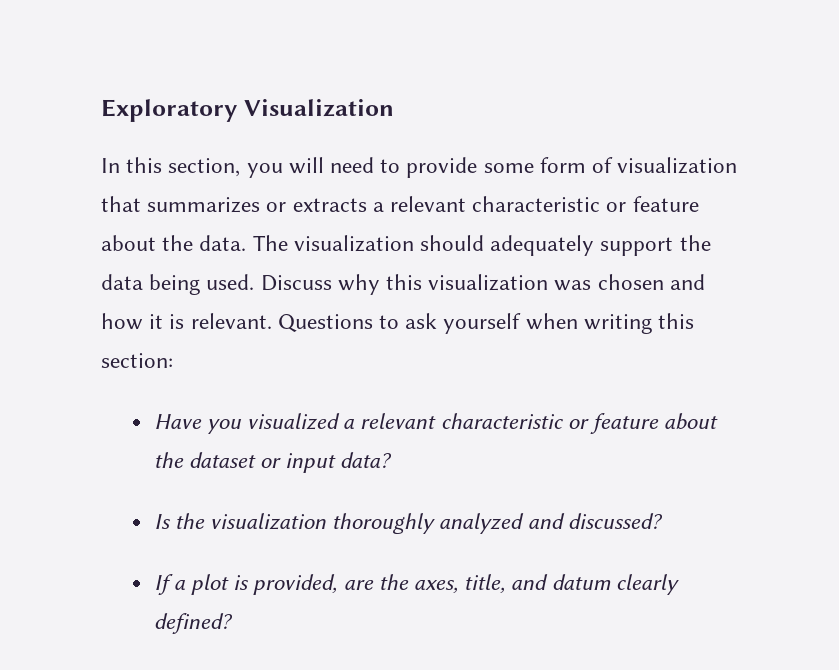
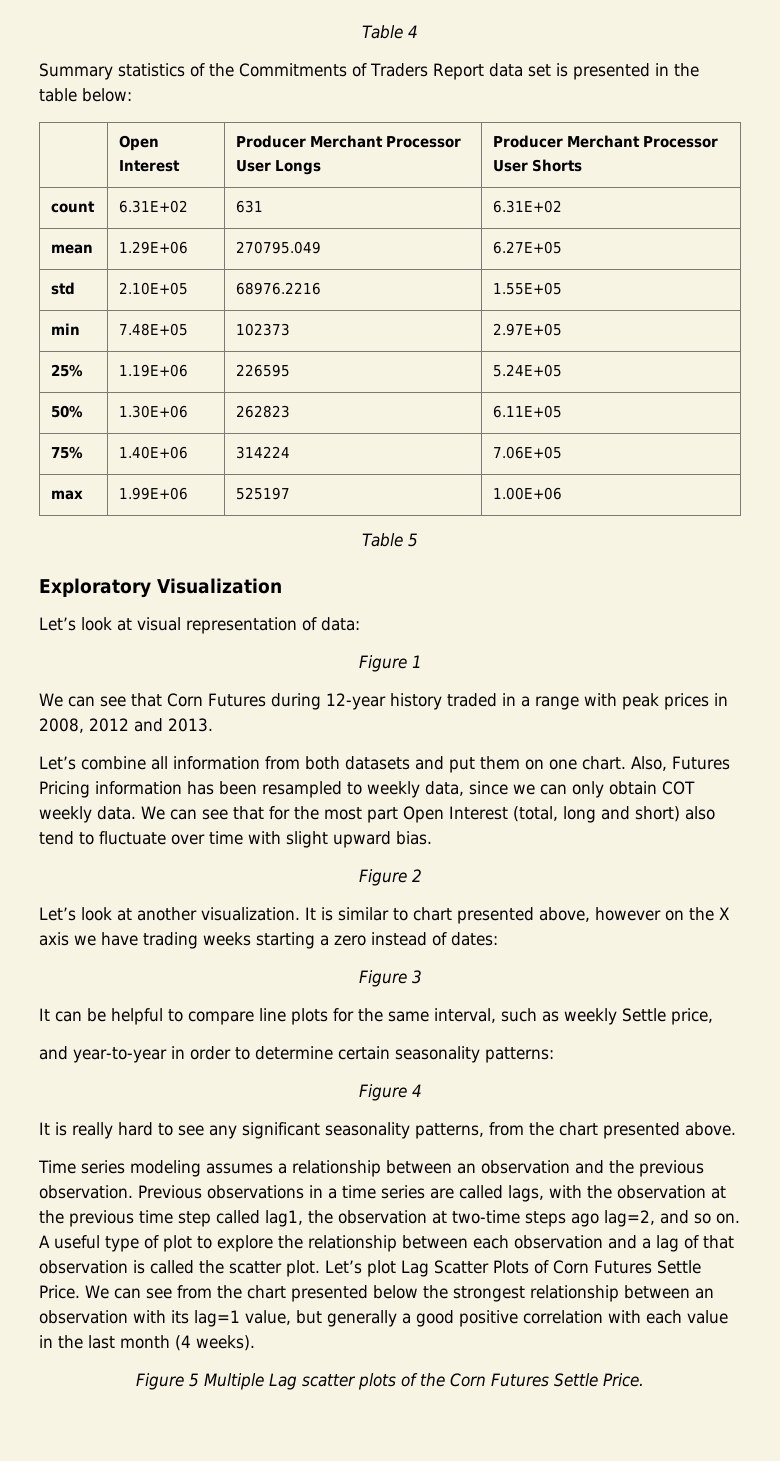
[101,99,394,122] [101,157,738,178] [101,196,699,213] [101,235,711,256] [101,274,705,295] [101,313,695,334] [101,353,173,368] [153,413,719,434] [153,452,393,473] [153,513,663,534] [153,574,679,595] [153,613,233,634] Exploratory Visualization // In this section, you will need to provide some form of visualization that summarizes or extracts a relevant characteristic or feature about the data. The visualization should adequately support the data being used. Discuss why this visualization was chosen and how it is relevant. Questions to ask yourself when writing this section: // Have you visualized a relevant characteristic or feature about the dataset or input data? // Is the visualization thoroughly analyzed and discussed? // If a plot is provided, are the axes, title, and datum clearly defined? -> [362,25,418,39] [39,63,699,80] [39,88,132,102] [119,135,160,151] [119,160,181,172] [236,135,462,148] [236,160,322,175] [493,135,719,148] [493,159,583,172] [51,201,96,213] [119,200,189,213] [236,200,264,213] [493,200,563,213] [51,244,94,254] [119,241,189,254] [236,241,322,254] [493,241,563,254] [51,282,76,295] [119,282,189,295] [236,282,322,295] [493,282,563,295] [51,323,81,335] [119,323,189,336] [236,323,291,336] [493,323,563,336] [51,364,84,377] [119,364,189,377] [236,364,291,377] [493,364,563,377] [51,405,84,418] [119,405,189,418] [236,405,291,418] [493,405,563,418] [51,446,84,459] [119,446,189,459] [236,446,291,459] [493,446,563,459] [51,490,84,500] [119,487,189,500] [236,487,291,500] [493,487,563,500] [362,533,418,547] [39,578,282,598] [39,617,360,634] [358,655,422,672] [39,693,728,710] [39,718,213,733] [39,756,730,773] [39,781,695,798] [39,806,715,823] [39,831,432,848] [358,869,422,886] [39,907,729,924] [39,932,498,949] [358,970,422,987] [39,1008,713,1025] [39,1046,554,1063] [358,1084,422,1101] [39,1122,736,1139] [38,1160,704,1177] [39,1185,726,1202] [39,1210,740,1227] [39,1235,734,1252] [39,1260,701,1277] [39,1285,714,1302] [39,1310,728,1327] [39,1335,255,1351] [136,1373,644,1390] Table 4 // Summary statistics of the Commitments of Traders Report data set is presented in the table below: // | Open Interest | Producer Merchant Processor User Longs | Producer Merchant Processor User Shorts // count | 6.31E+02 | 631 | 6.31E+02 // mean | 1.29E+06 | 270795.049 | 6.27E+05 // std | 2.10E+05 | 68976.2216 | 1.55E+05 // min | 7.48E+05 | 102373 | 2.97E+05 // 25% | 1.19E+06 | 226595 | 5.24E+05 // 50% | 1.30E+06 | 262823 | 6.11E+05 // 75% | 1.40E+06 | 314224 | 7.06E+05 // max | 1.99E+06 | 525197 | 1.00E+06 // Table 5 // Exploratory Visualization // Let’s look at visual representation of data: // Figure 1 // We can see that Corn Futures during 12-year history traded in a range with peak prices in 2008, 2012 and 2013. // Let’s combine all information from both datasets and put them on one chart. Also, Futures Pricing information has been resampled to weekly data, since we can only obtain COT weekly data. We can see that for the most part Open Interest (total, long and short) also tend to fluctuate over time with slight upward bias. // Figure 2 // Let’s look at another visualization. It is similar to chart presented above, however on the X axis we have trading weeks starting a zero instead of dates: // Figure 3 // It can be helpful to compare line plots for the same interval, such as weekly Settle price, // and year-to-year in order to determine certain seasonality patterns: // Figure 4 // It is really hard to see any significant seasonality patterns, from the chart presented above. // Time series modeling assumes a relationship between an observation and the previous observation. Previous observations in a time series are called lags, with the observation at the previous time step called lag1, the observation at two-time steps ago lag=2, and so on. A useful type of plot to explore the relationship between each observation and a lag of that observation is called the scatter plot. Let’s plot Lag Scatter Plots of Corn Futures Settle Price. We can see from the chart presented below the strongest relationship between an observation with its lag=1 value, but generally a good positive correlation with each value in the last month (4 weeks). // Figure 5 Multiple Lag scatter plots of the Corn Futures Settle Price.

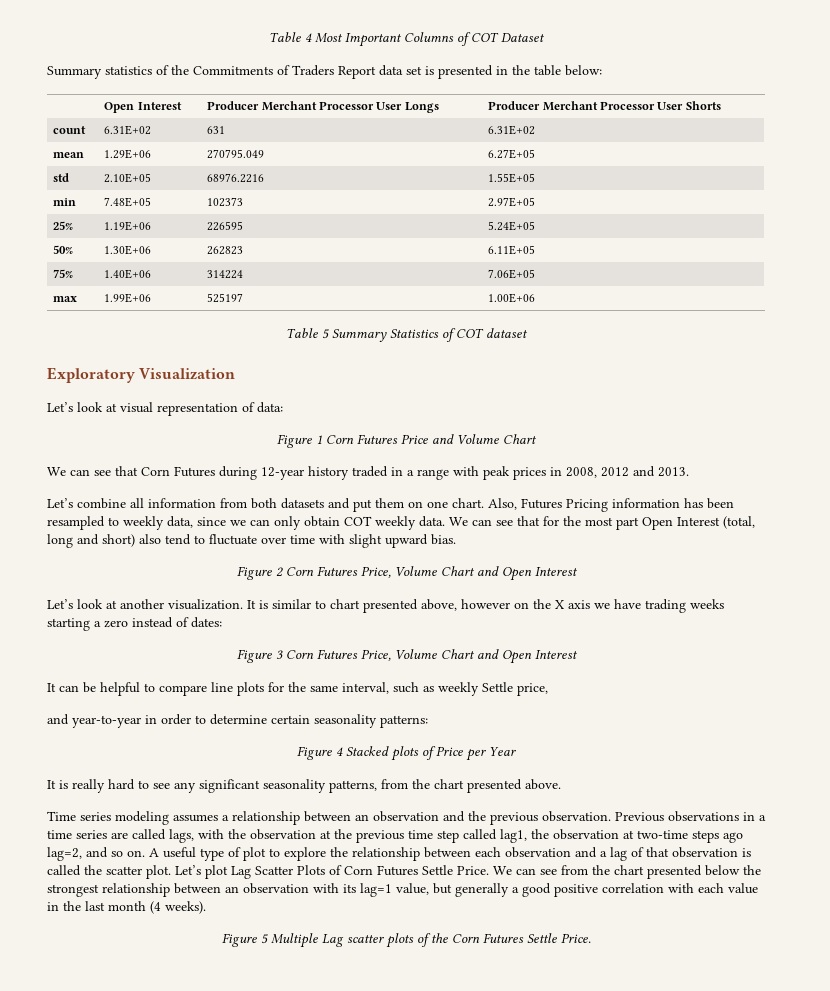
(418, 31) none -> [315,32,545,47] Most Important Columns of COT Dataset
(418, 540) none -> [332,328,528,342] Summary Statistics of COT dataset
(422, 661) none -> [326,434,537,445] Corn Futures Price and Volume Chart
(422, 875) none -> [285,566,578,581] Corn Futures Price, Volume Chart and Open Interest
(422, 977) none -> [285,649,578,664] Corn Futures Price, Volume Chart and Open Interest
(422, 1090) none -> [346,746,516,761] Stacked plots of Price per Year

